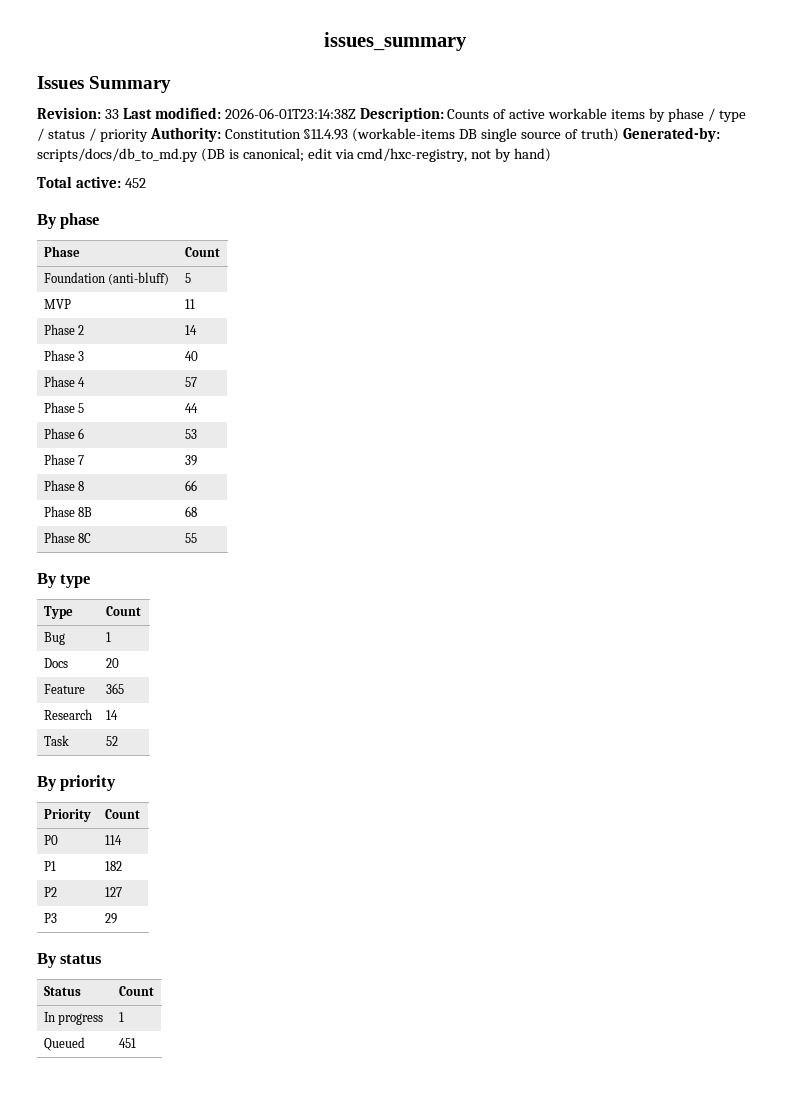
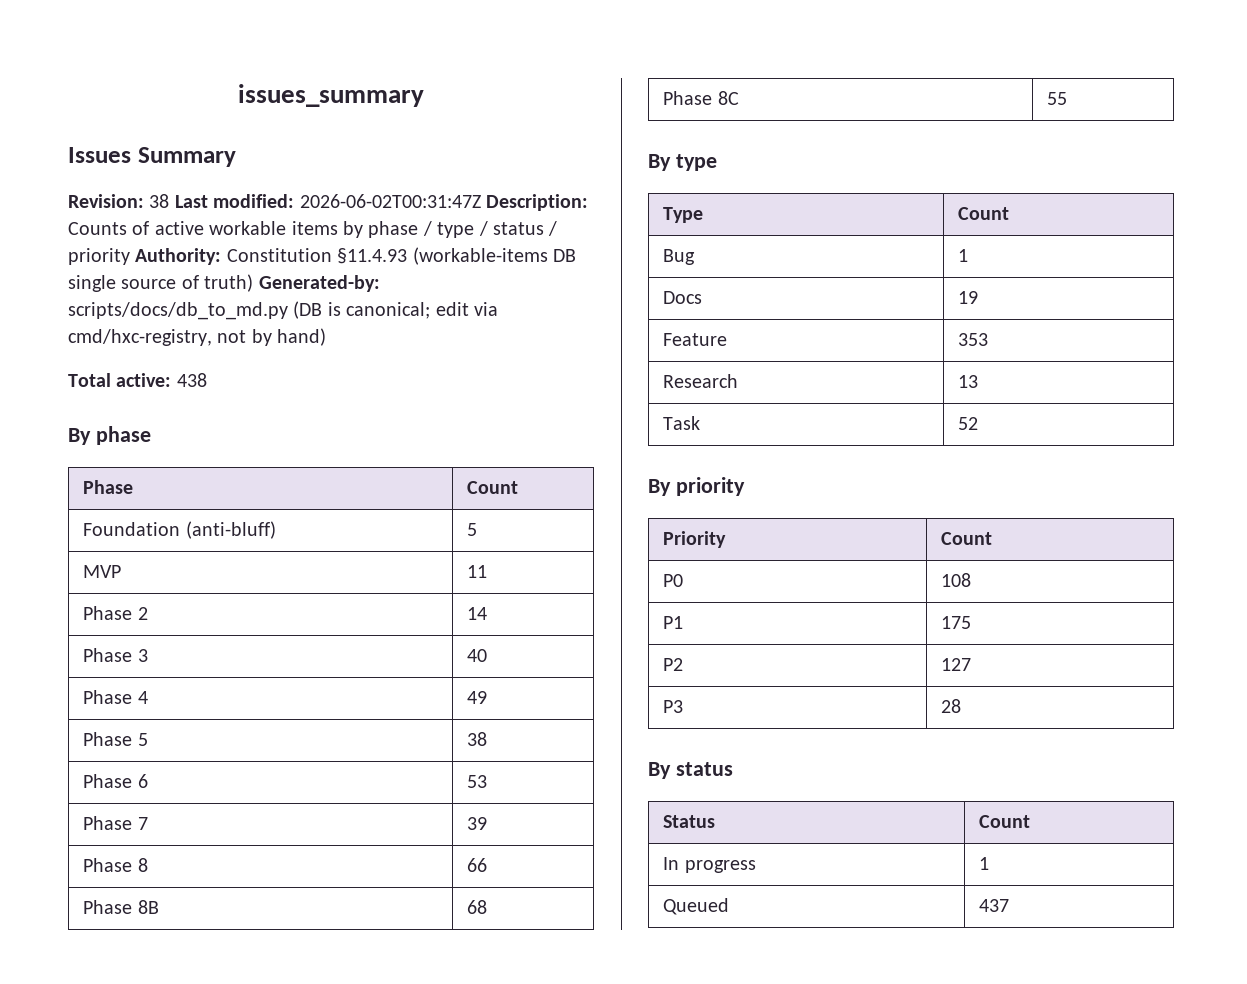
[104,109,119,119] 33 -> [149,194,170,208] 38
[224,108,356,119] 2026-06-01T23:14:38Z -> [299,194,481,208] 2026-06-02T00:31:47Z
[124,178,146,188] 452 -> [176,373,207,387] 438
[184,377,197,387] 57 -> [467,691,488,704] 49
[184,403,198,413] 44 -> [467,732,488,746] 38
[105,658,119,668] 20 -> [958,291,979,304] 19
[105,683,124,694] 365 -> [958,333,989,346] 353
[105,710,118,720] 14 -> [958,375,979,388] 13
[104,835,122,845] 114 -> [941,573,972,587] 108
[104,861,122,871] 182 -> [941,616,972,629] 175
[104,913,117,924] 29 -> [941,699,962,713] 28
[118,1038,136,1048] 451 -> [979,899,1010,912] 437

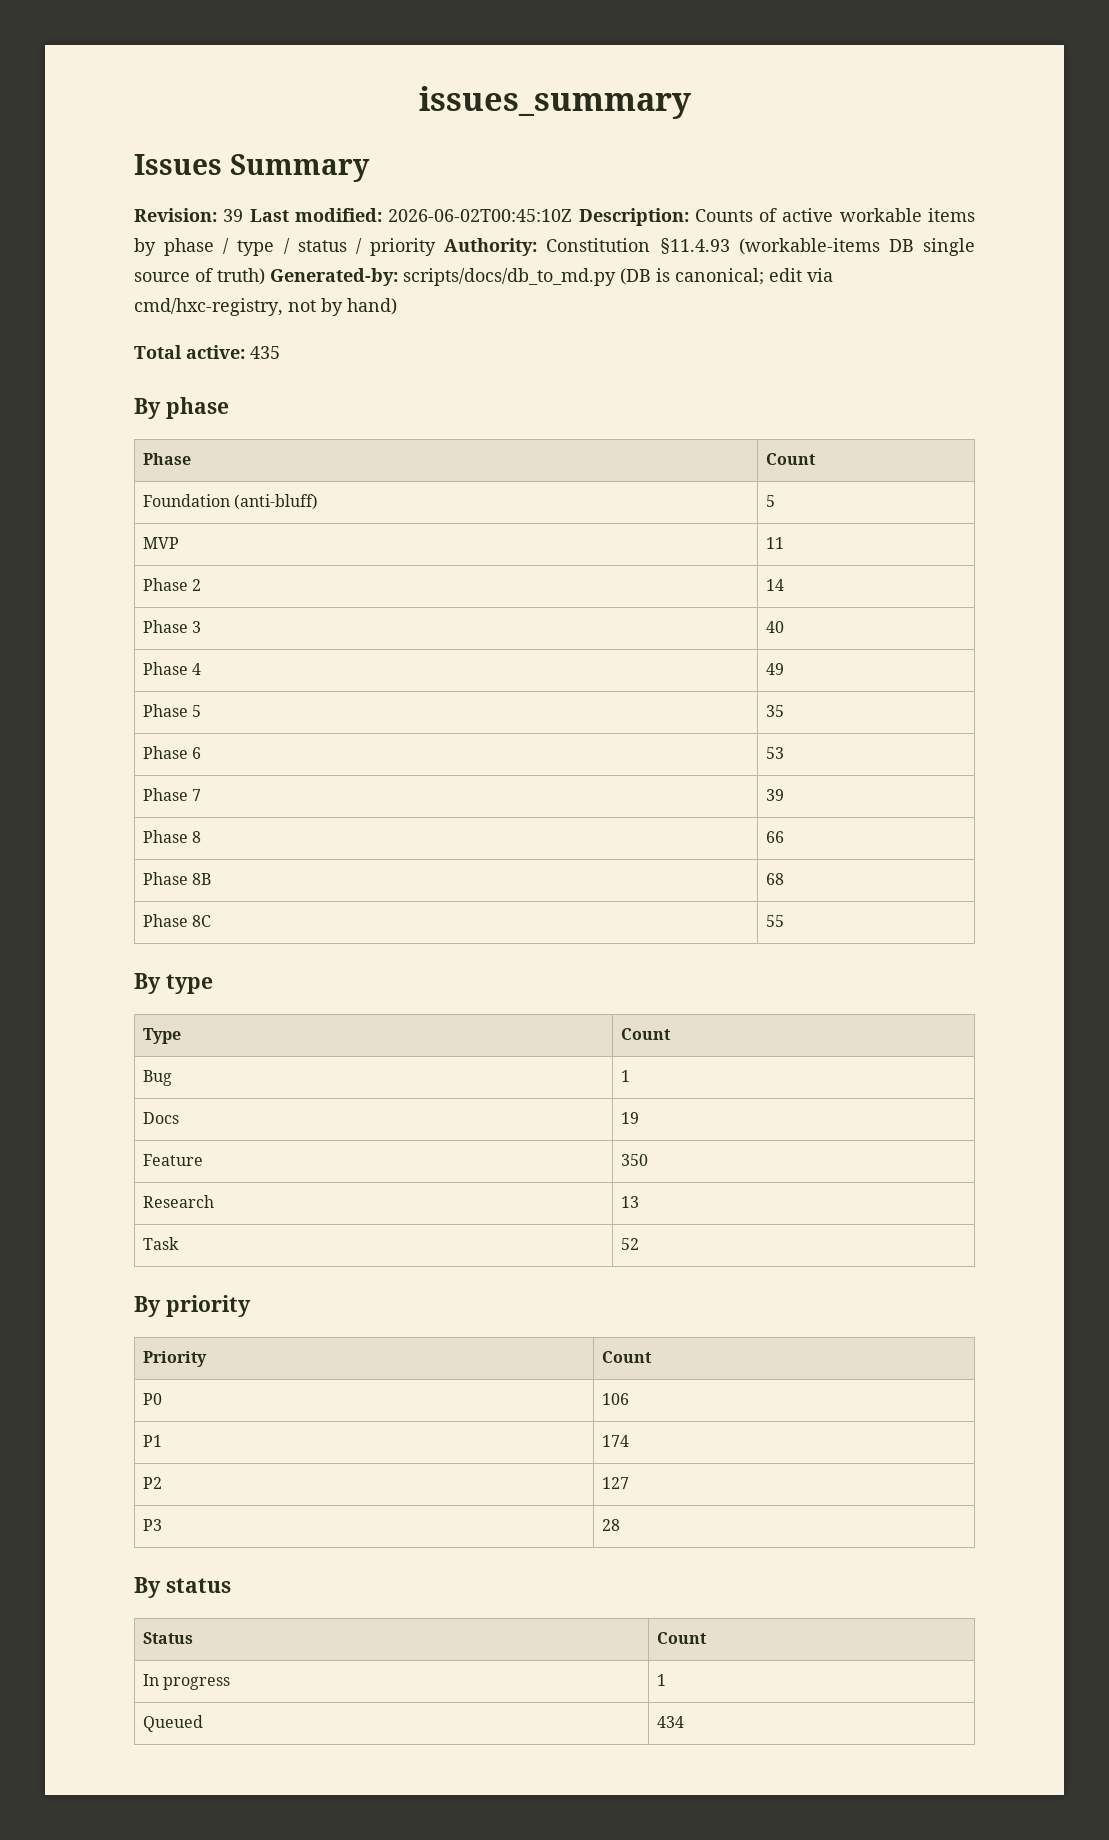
[149,194,170,208] 38 -> [223,209,244,222] 39
[299,194,481,208] 2026-06-02T00:31:47Z -> [388,209,573,222] 2026-06-02T00:45:10Z
[176,373,207,387] 438 -> [250,346,280,359] 435
[467,732,488,746] 38 -> [765,705,784,717] 35
[958,333,989,346] 353 -> [620,1154,648,1166] 350
[941,573,972,587] 108 -> [601,1393,629,1405] 106
[941,616,972,629] 175 -> [601,1435,629,1447] 174
[979,899,1010,912] 437 -> [656,1716,684,1728] 434

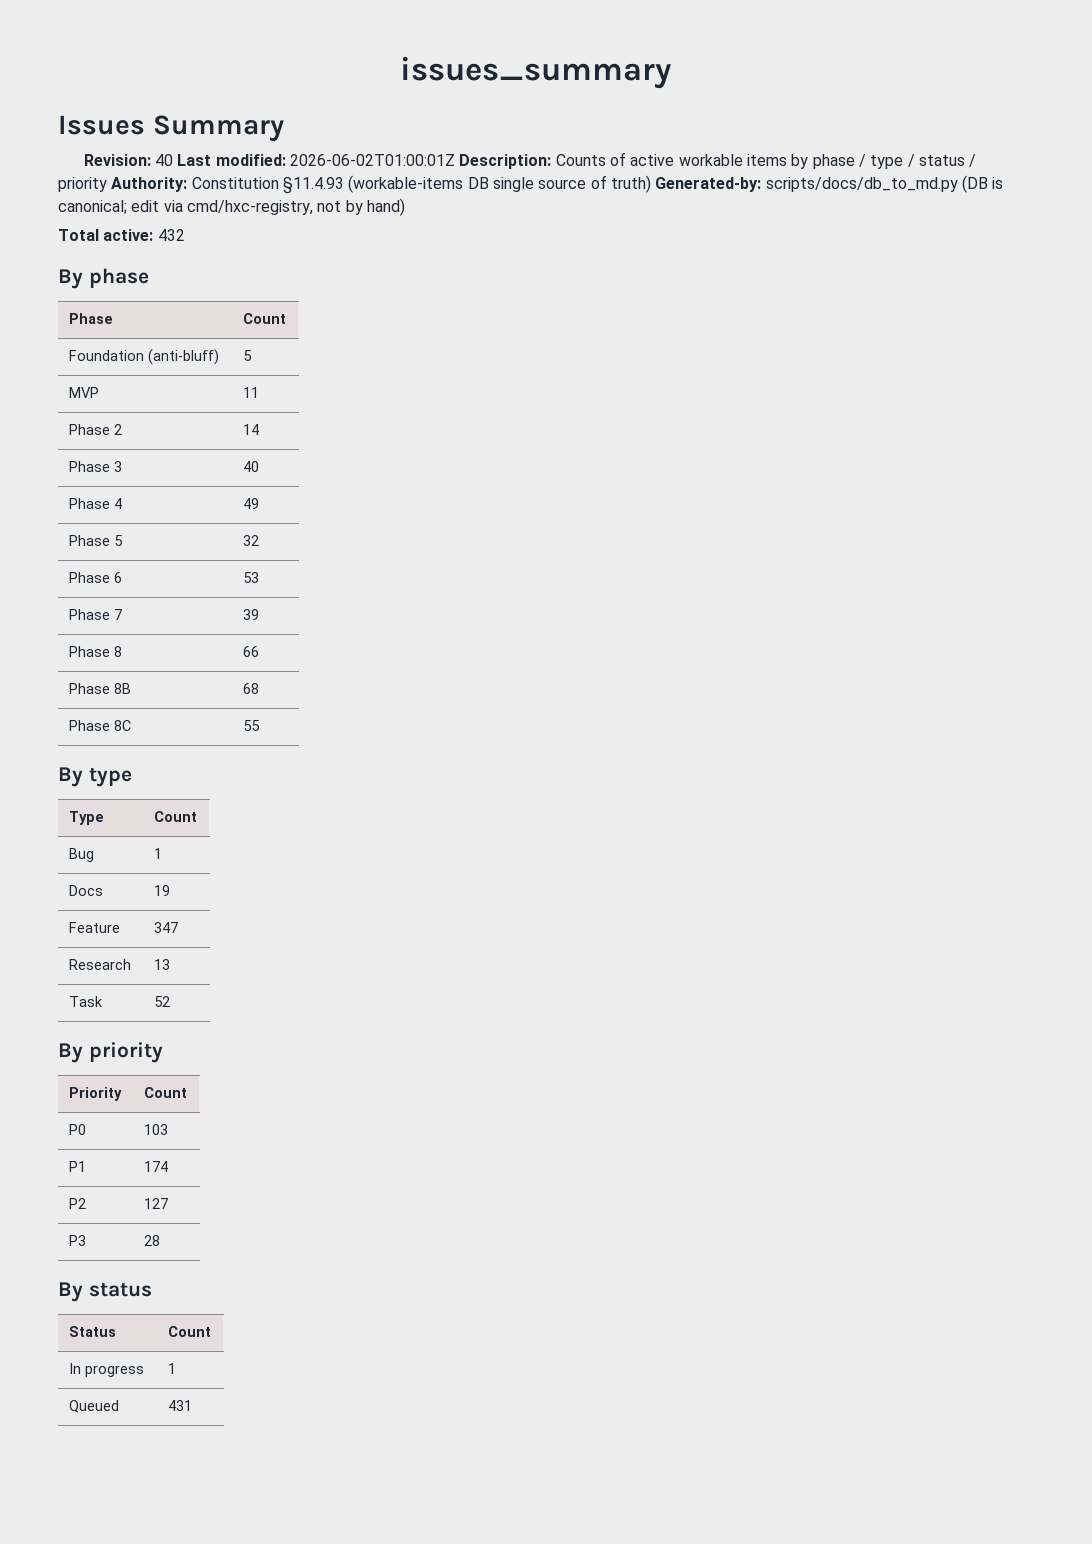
[223,209,244,222] 39 -> [155,154,174,166] 40
[388,209,573,222] 2026-06-02T00:45:10Z -> [289,154,455,166] 2026-06-02T01:00:01Z
[250,346,280,359] 435 -> [157,229,185,241] 432
[765,705,784,717] 35 -> [243,535,260,546] 32
[620,1154,648,1166] 350 -> [154,922,179,933] 347
[601,1393,629,1405] 106 -> [144,1124,169,1135] 103
[656,1716,684,1728] 434 -> [168,1400,193,1411] 431

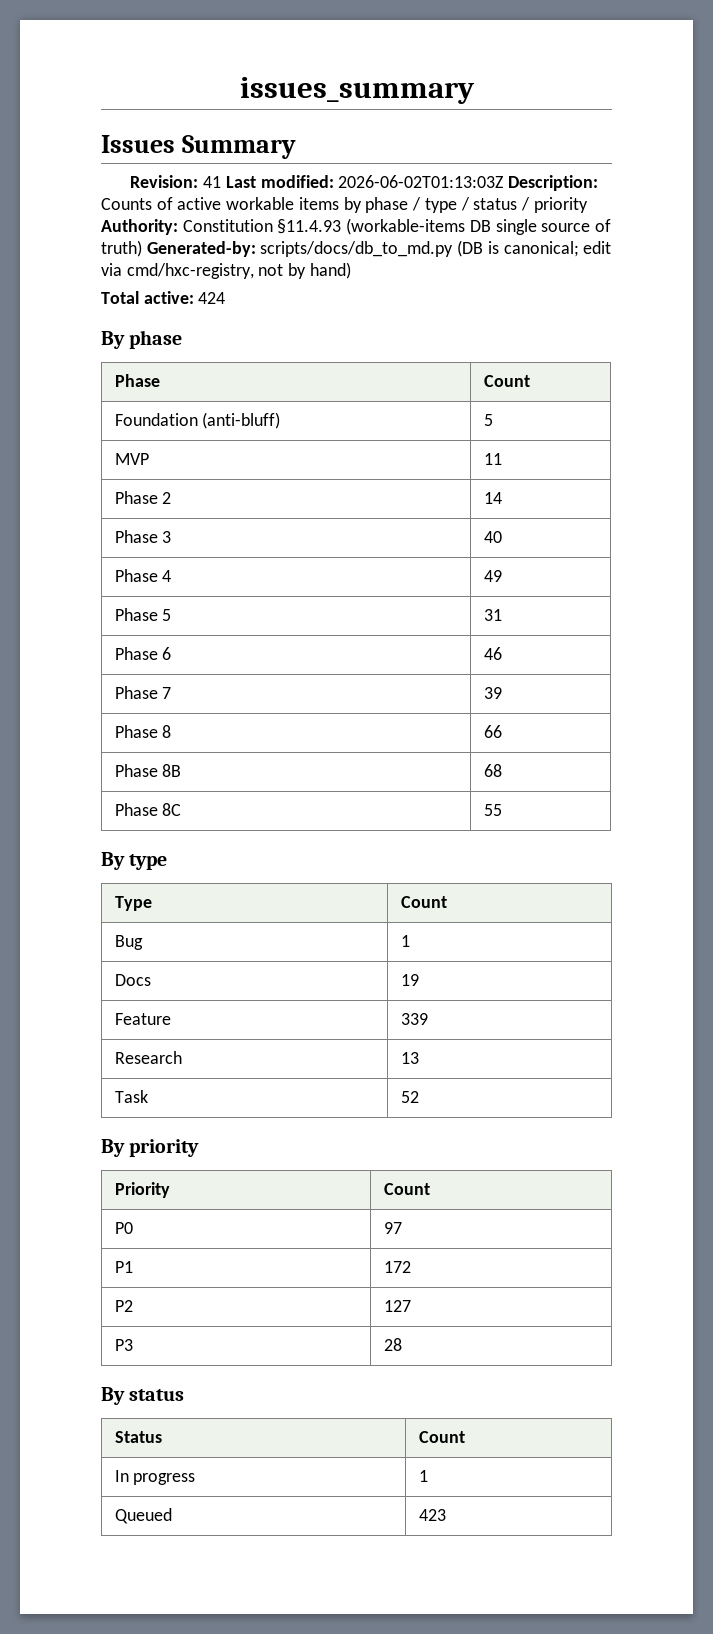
[155,154,174,166] 40 -> [203,176,222,188] 41
[289,154,455,166] 2026-06-02T01:00:01Z -> [338,175,504,188] 2026-06-02T01:13:03Z
[157,229,185,241] 432 -> [198,292,226,304] 424
[243,535,260,546] 32 -> [483,609,502,621] 31
[243,572,260,583] 53 -> [483,647,502,660] 46
[154,922,179,933] 347 -> [400,1013,428,1025] 339
[144,1124,169,1135] 103 -> [383,1222,402,1234] 97
[144,1161,169,1172] 174 -> [383,1261,411,1273] 172
[168,1400,193,1411] 431 -> [418,1509,446,1521] 423

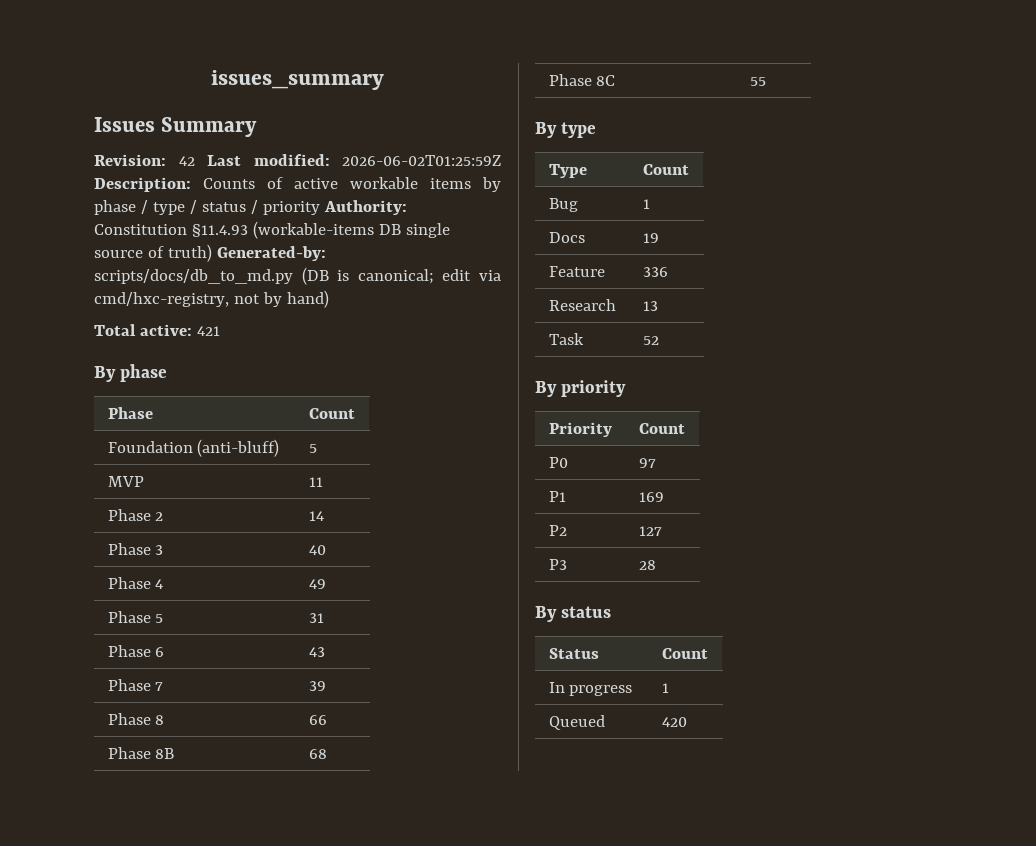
[203,176,222,188] 41 -> [178,156,195,166] 42
[338,175,504,188] 2026-06-02T01:13:03Z -> [342,155,501,166] 2026-06-02T01:25:59Z
[198,292,226,304] 424 -> [196,326,220,336] 421
[483,647,502,660] 46 -> [308,647,325,657] 43
[400,1013,428,1025] 339 -> [642,267,668,277] 336
[383,1261,411,1273] 172 -> [638,492,664,502] 169
[418,1509,446,1521] 423 -> [661,717,687,727] 420

